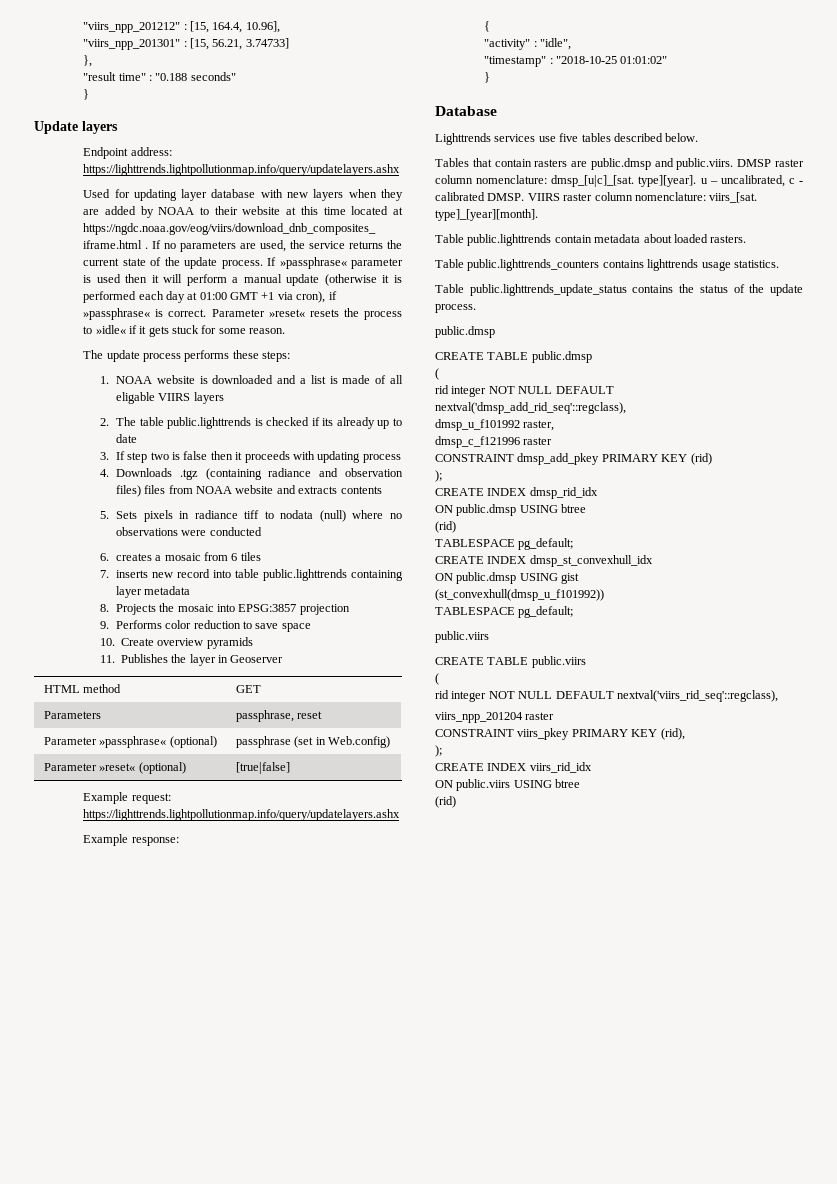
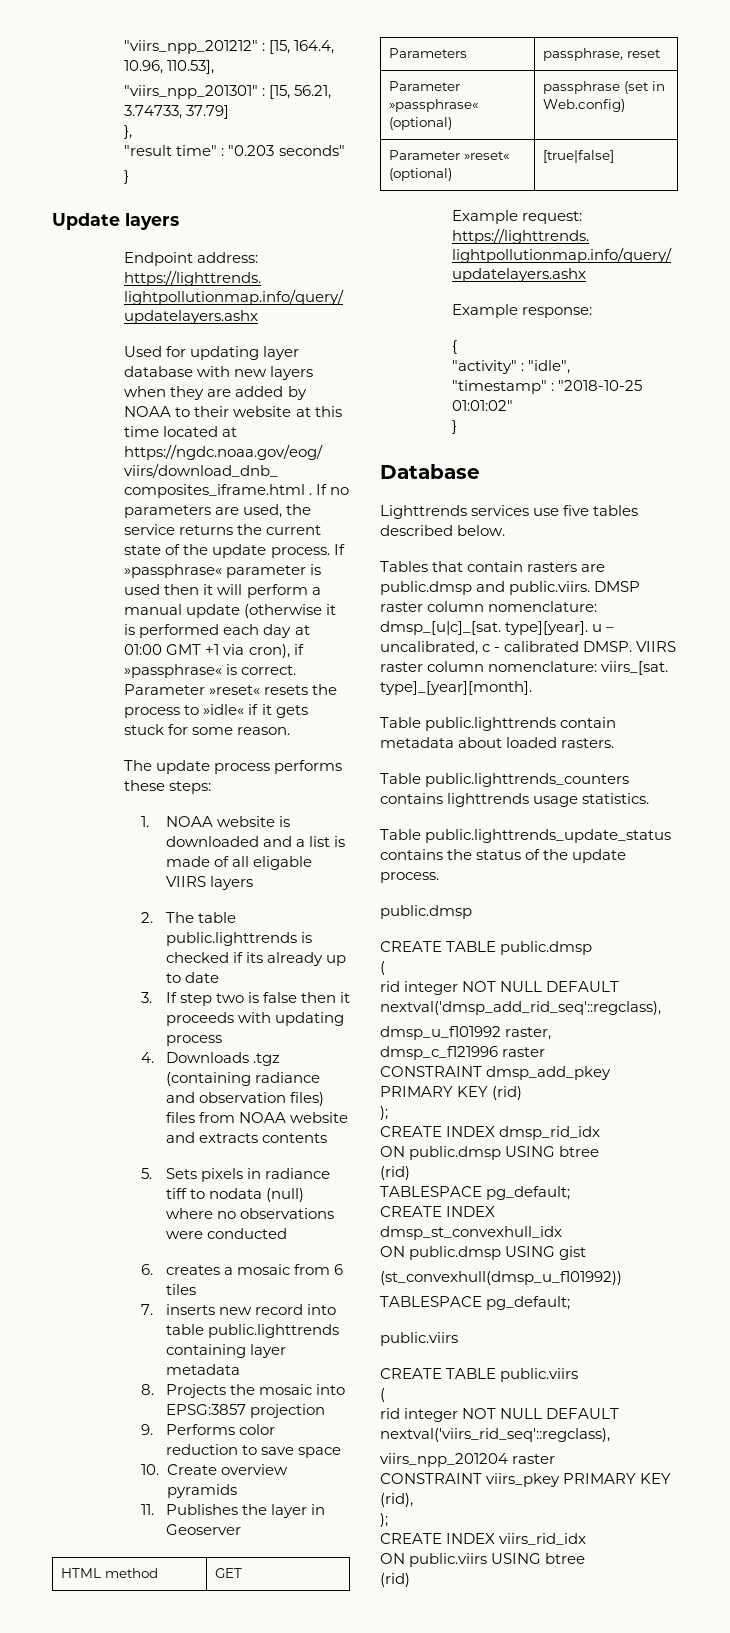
[245,21,280,33] 10.96], -> [124,60,215,74] 10.96, 110.53],
[245,38,289,49] 3.74733] -> [124,105,230,119] 3.74733, 37.79]
[155,73,188,81] "0.188 -> [228,145,275,156] "0.203

